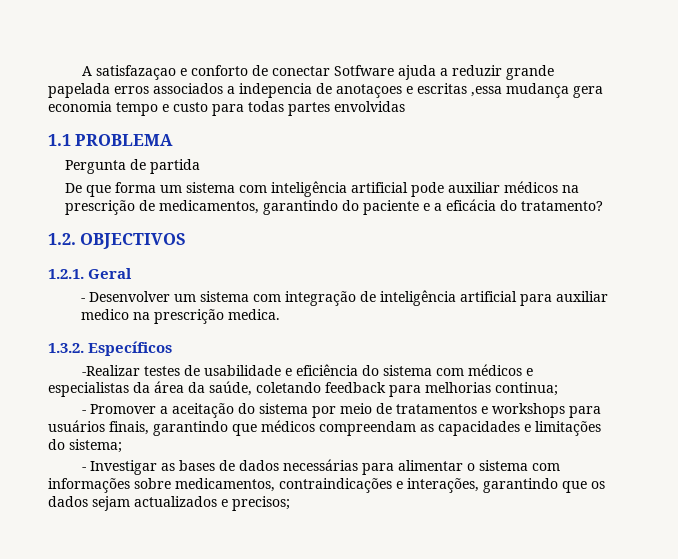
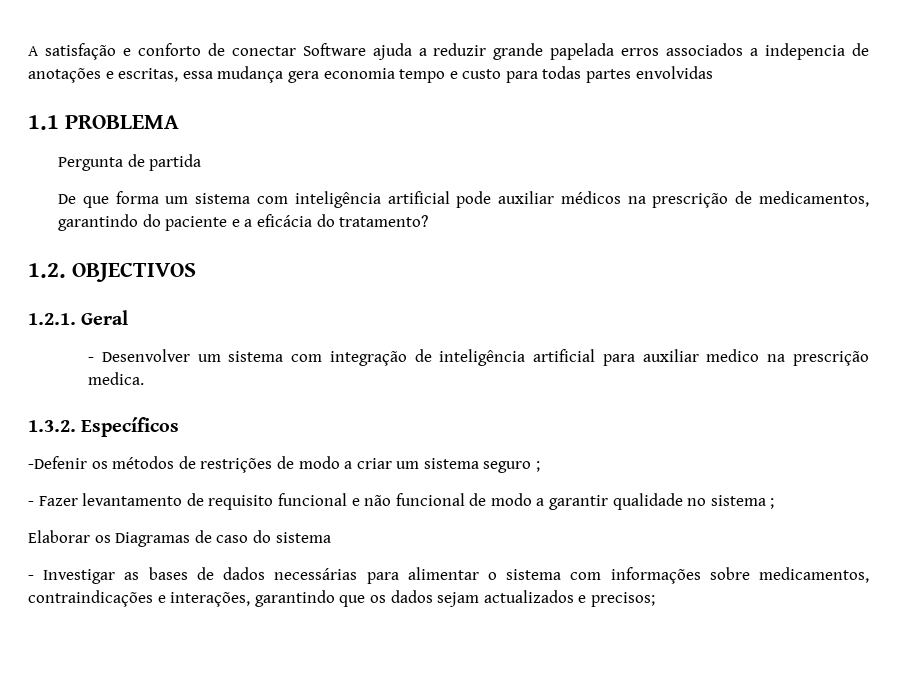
[96,65,177,80] satisfazaçao -> [44,43,116,60] satisfação
[334,65,395,76] Sotfware -> [302,43,366,56] Software
[336,83,502,98] anotaçoes e escritas ,essa -> [28,68,213,83] anotações e escritas, essa
[82,364,534,376] [48,381,558,397] [82,403,602,418] [48,420,601,436] [48,439,122,453] -Realizar testes de usabilidade e eficiência do sistema com médicos e especialistas da área da saúde, coletando feedback para melhorias continua; // - Promover a aceitação do sistema por meio de tratamentos e workshops para usuários finais, garantindo que médicos compreendam as capacidades e limitações do sistema; -> [28,456,541,473] [28,493,775,510] [28,530,331,547] -Defenir os métodos de restrições de modo a criar um sistema seguro ; // - Fazer levantamento de requisito funcional e não funcional de modo a garantir qualidade no sistema ; // Elaborar os Diagramas de caso do sistema

